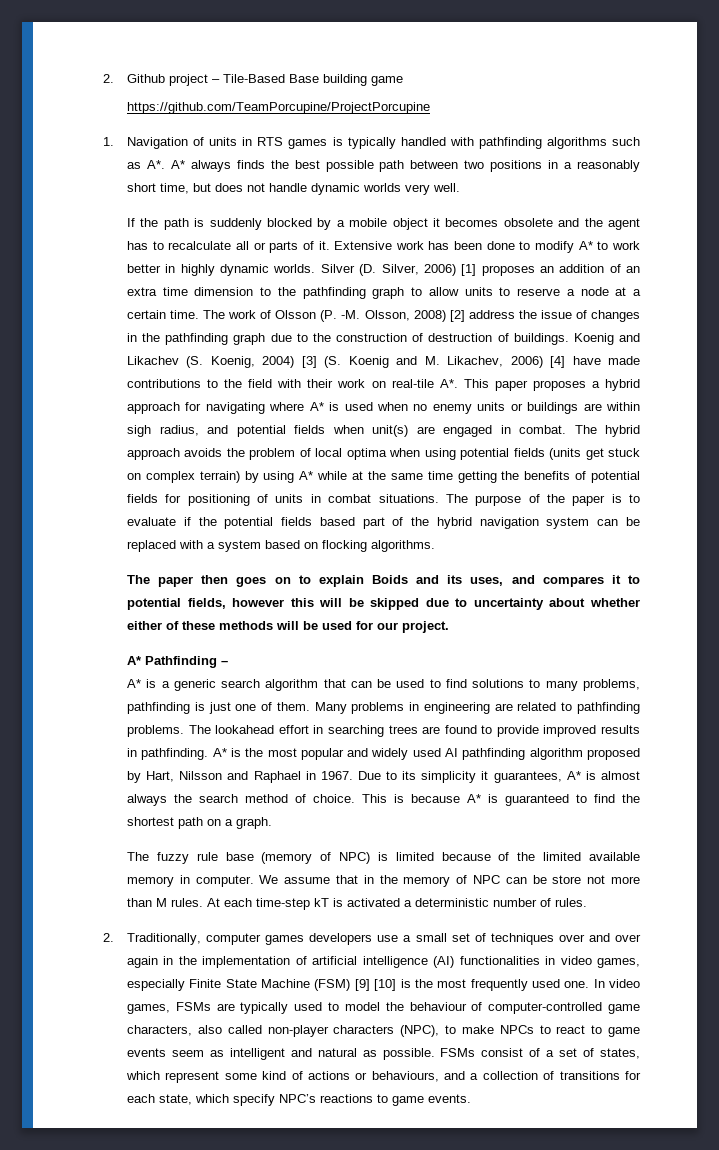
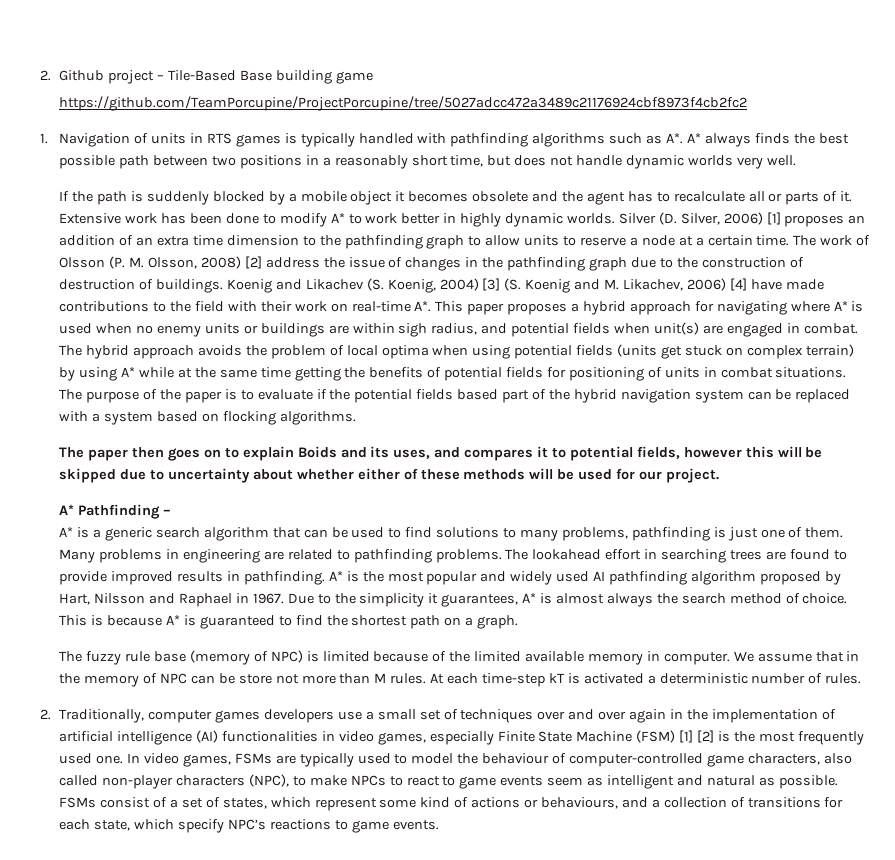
[127,102,431,114] https://github.com/TeamPorcupine/ProjectPorcupine -> [59,96,748,111] https://github.com/TeamPorcupine/ProjectPorcupine/tree/5027adcc472a3489c21176924cbf8973f4cb2fc2
[341,310,361,319] -M. -> [129,257,145,268] M.
[391,379,434,388] real-tile -> [351,301,411,312] real-time
[402,771,417,780] its -> [334,593,356,604] the
[354,979,397,991] [9] [10] -> [679,730,715,743] [1] [2]

